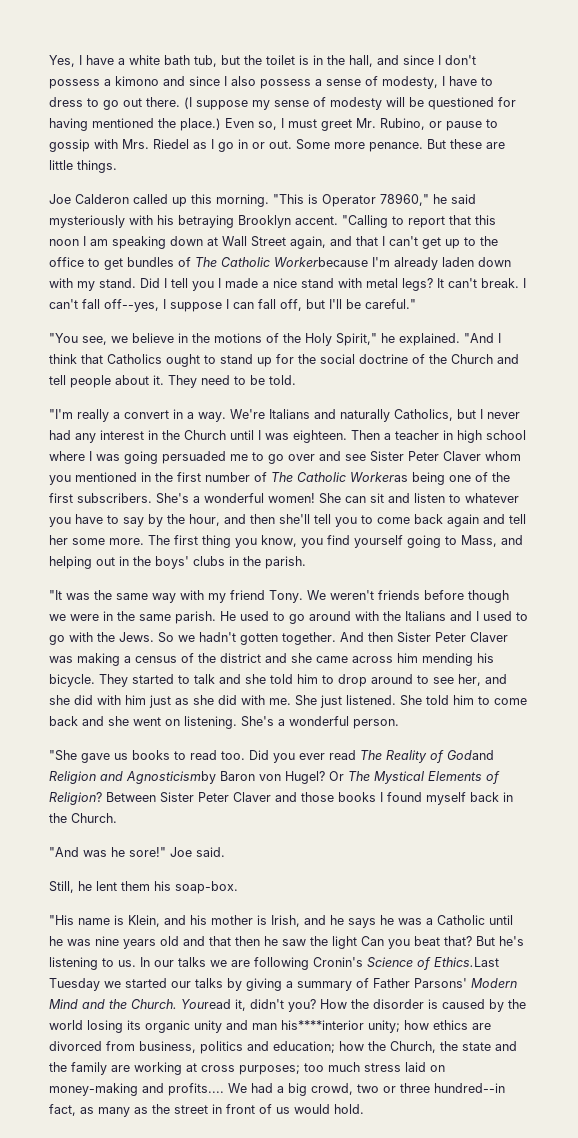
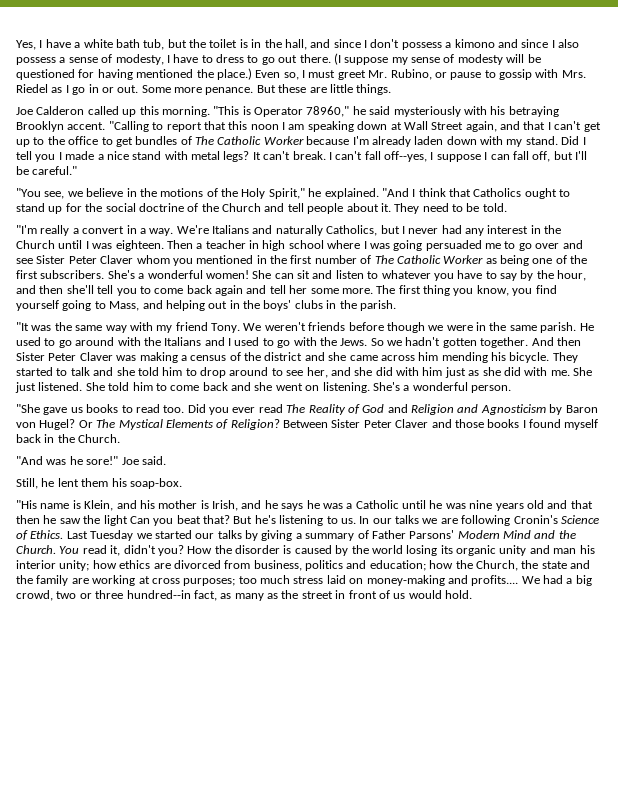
[274,257,368,267] Workerbecause -> [263,136,350,145] Worker because
[350,472,408,482] Workeras -> [443,255,497,264] Worker as
[447,750,494,760] [49,771,216,784] Godand Religion and Agnosticismby -> [362,404,563,415] God and Religion and Agnosticism by
[434,957,499,967] Ethics.Last -> [30,530,88,539] Ethics. Last
[181,999,231,1009] Youread -> [59,545,107,554] You read
[281,1020,364,1030] his****interior -> [579,545,595,554] [16,560,56,569] his interior

